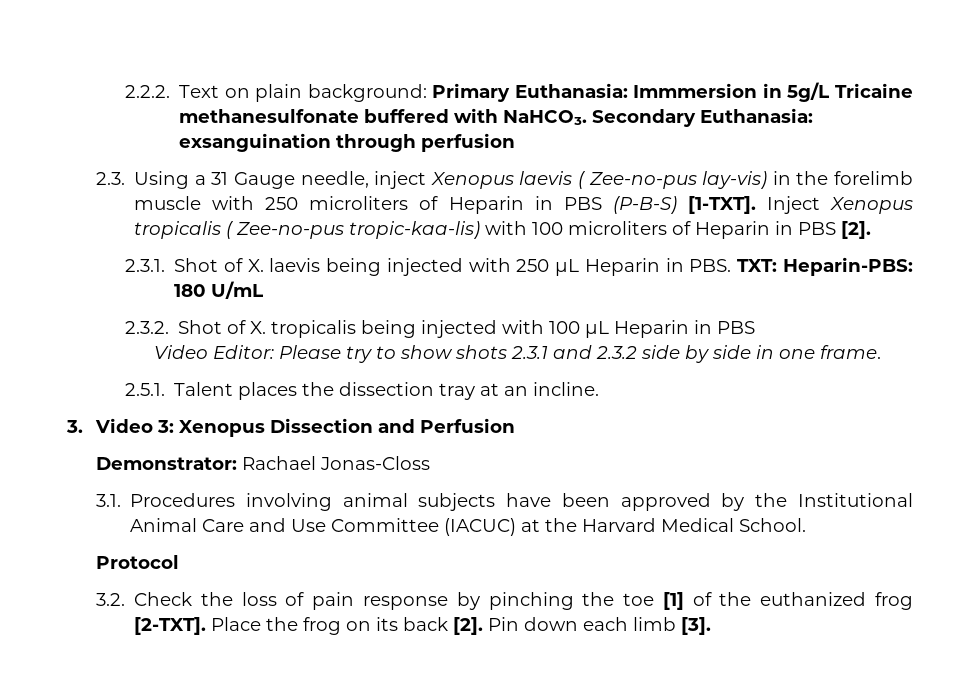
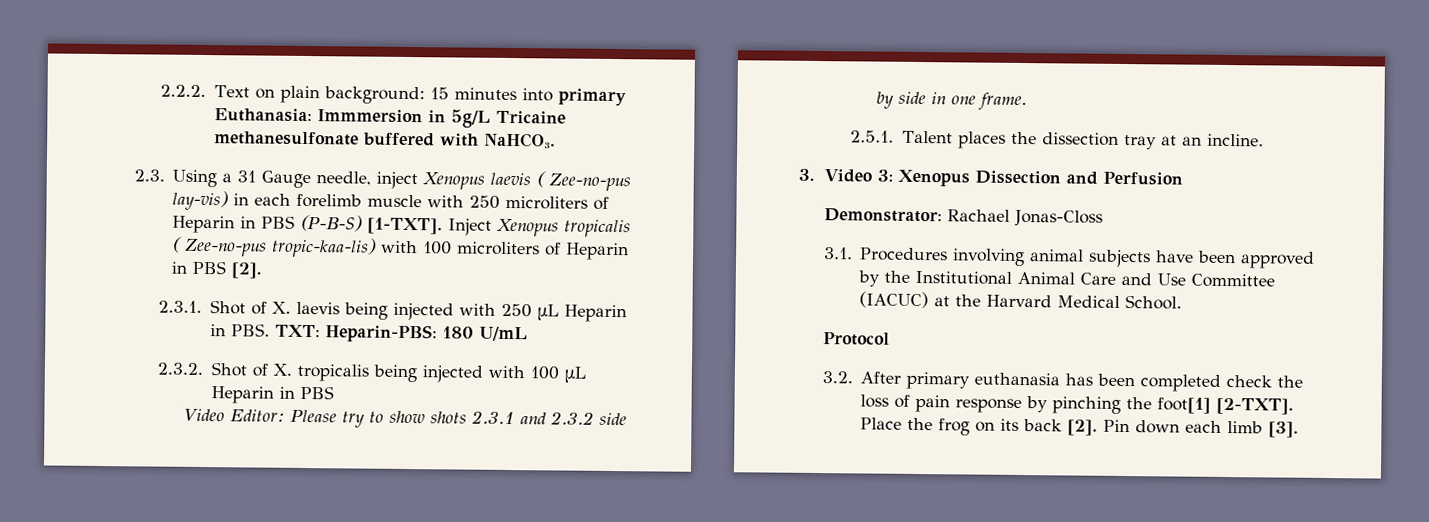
[432,83,511,102] Primary -> [430,87,627,107] 15 minutes into primary
[592,108,814,127] [179,133,516,152] Secondary Euthanasia: exsanguination through perfusion -> (557, 140) none
[796,171,829,185] the -> [254,193,292,206] each
[134,592,193,606] Check -> [860,371,1273,392] After primary euthanasia has been completed check
[623,592,914,610] toe [1] of the euthanized frog -> [1157,397,1212,414] foot[1]

